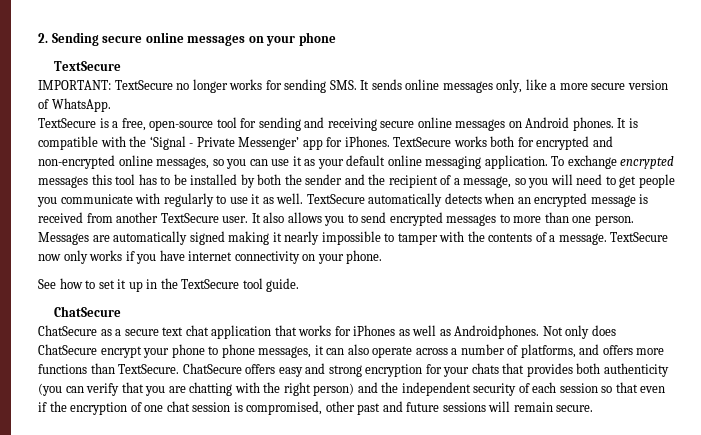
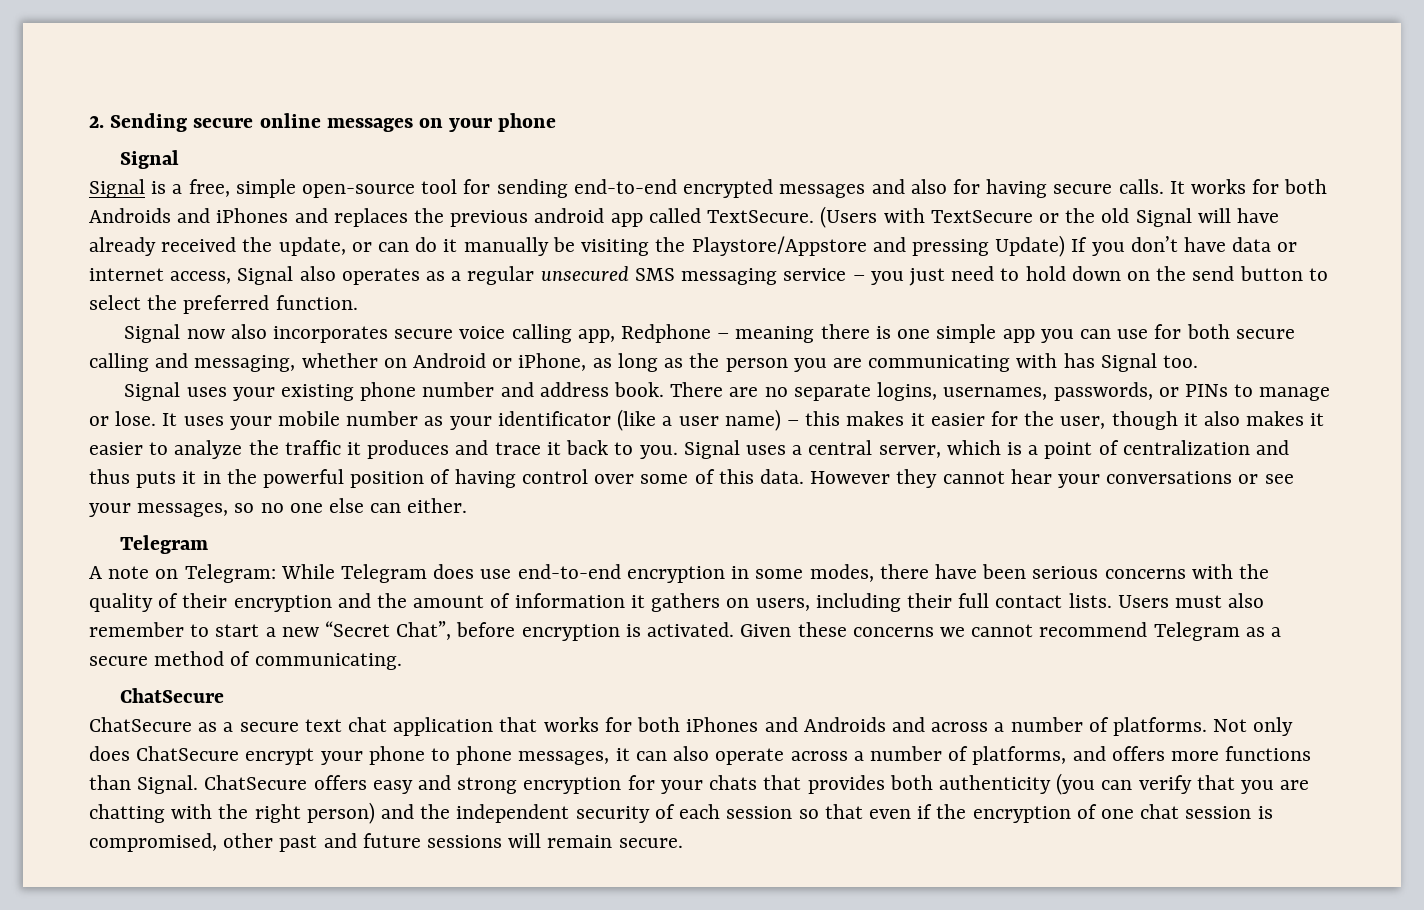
[54,61,122,71] [38,79,668,93] [38,98,111,112] [38,118,96,128] TextSecure // IMPORTANT: TextSecure no longer works for sending SMS. It sends online messages only, like a more secure version of WhatsApp. // TextSecure -> [120,150,180,169] [89,179,145,198] Signal // Signal
(146, 124) none -> [235,179,296,198] simple
[304,117,638,131] [38,136,613,150] [38,155,675,169] [38,174,675,188] [37,193,649,207] [38,212,634,226] [38,231,669,245] [38,250,383,264] [38,278,300,292] and receiving secure online messages on Android phones. It is compatible with the ‘Signal - Private Messenger’ app for iPhones. TextSecure works both for encrypted and non-encrypted online messages, so you can use it as your default online messaging application. To exchange encrypted messages this tool has to be installed by both the sender and the recipient of a message, so you will need to get people you communicate with regularly to use it as well. TextSecure automatically detects when an encrypted message is received from another TextSecure user. It also allows you to send encrypted messages to more than one person. Messages are automatically signed making it nearly impossible to tamper with the contents of a message. TextSecure now only works if you have internet connectivity on your phone. // See how to set it up in the TextSecure tool guide. -> [573,179,1328,198] [89,206,1279,228] [89,235,1298,257] [89,266,1328,286] [89,295,358,314] [124,324,1295,343] [89,353,1198,372] [124,382,1331,401] [89,409,1325,431] [89,440,1290,459] [89,469,1294,488] [89,498,468,517] [120,535,209,554] [89,564,1269,583] [89,593,1265,612] [89,621,1281,641] [89,651,402,670] end-to-end encrypted messages and also for having secure calls. It works for both Androids and iPhones and replaces the previous android app called TextSecure. (Users with TextSecure or the old Signal will have already received the update, or can do it manually be visiting the Playstore/Appstore and pressing Update) If you don’t have data or internet access, Signal also operates as a regular unsecured SMS messaging service – you just need to hold down on the send button to select the preferred function. // Signal now also incorporates secure voice calling app, Redphone – meaning there is one simple app you can use for both secure calling and messaging, whether on Android or iPhone, as long as the person you are communicating with has Signal too. // Signal uses your existing phone number and address book. There are no separate logins, usernames, passwords, or PINs to manage or lose. It uses your mobile number as your identificator (like a user name) – this makes it easier for the user, though it also makes it easier to analyze the traffic it produces and trace it back to you. Signal uses a central server, which is a point of centralization and thus puts it in the powerful position of having control over some of this data. However they cannot hear your conversations or see your messages, so no one else can either. // Telegram // A note on Telegram: While Telegram does use end-to-end encryption in some modes, there have been serious concerns with the quality of their encryption and the amount of information it gathers on users, including their full contact lists. Users must also remember to start a new “Secret Chat”, before encryption is activated. Given these concerns we cannot recommend Telegram as a secure method of communicating.
[353,325,540,339] iPhones as well as Androidphones. -> [637,717,1207,736] both iPhones and Androids and across a number of platforms.
[118,364,180,374] TextSecure. -> [137,775,199,794] Signal.

